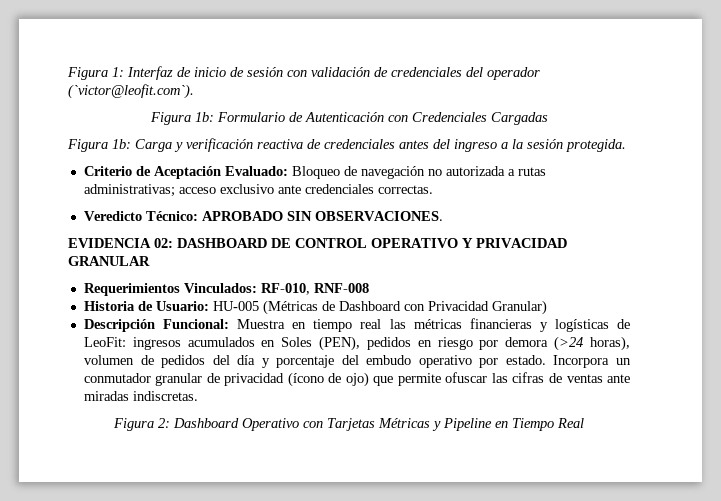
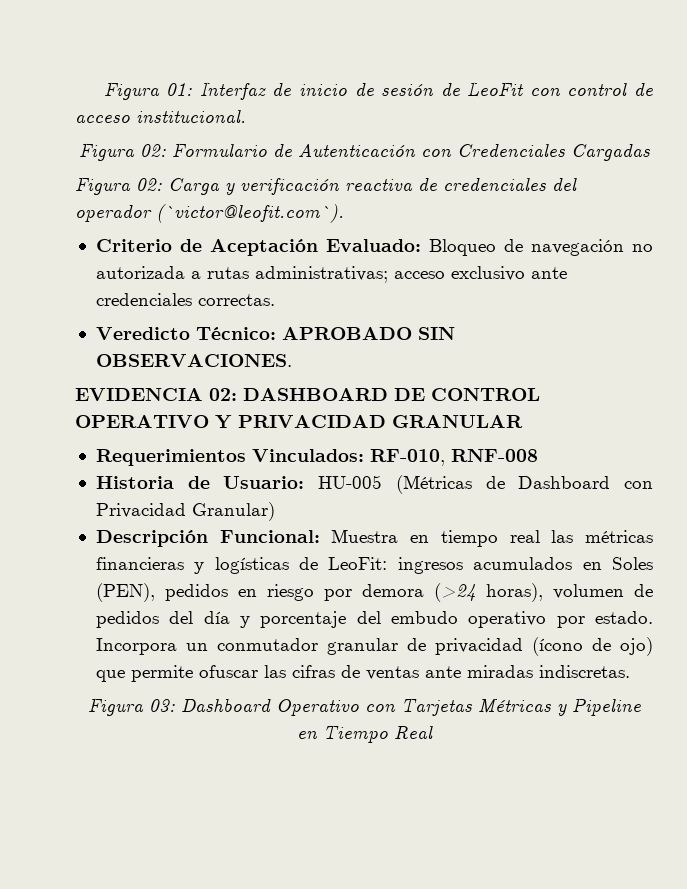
[67,67,124,80] Figura 1: -> [103,82,193,100] Figura 01:
[287,67,540,80] [68,84,194,99] [149,112,214,125] con validación de credenciales del operador (`victor@leofit.com`). // Figura 1b: -> [440,82,653,97] [75,110,246,123] [78,143,166,161] de LeoFit con control de acceso institucional. // Figura 02:
[112,139,131,149] 1b: -> [136,178,162,191] 02:
[399,139,626,152] antes del ingreso a la sesión protegida. -> [552,178,577,191] [75,204,344,223] del operador (`victor@leofit.com`).
[158,418,170,428] 2: -> [148,699,175,712] 03:

